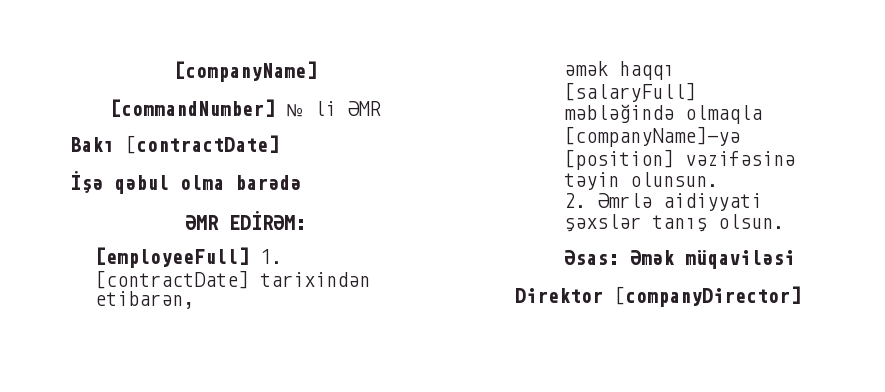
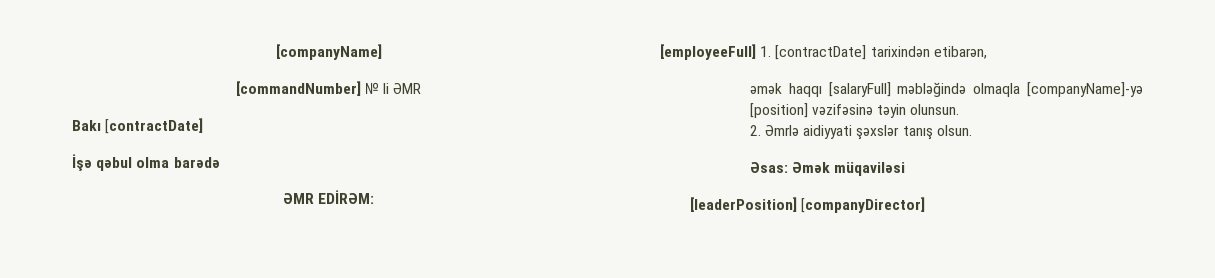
[514,288,603,303] Direktor -> [689,197,797,212] [leaderPosition]

